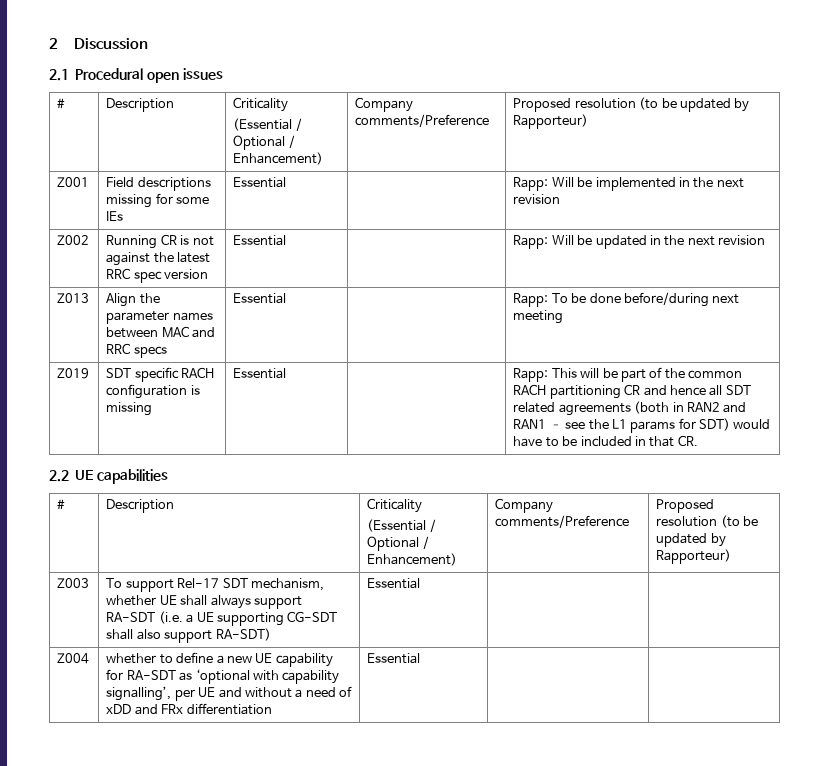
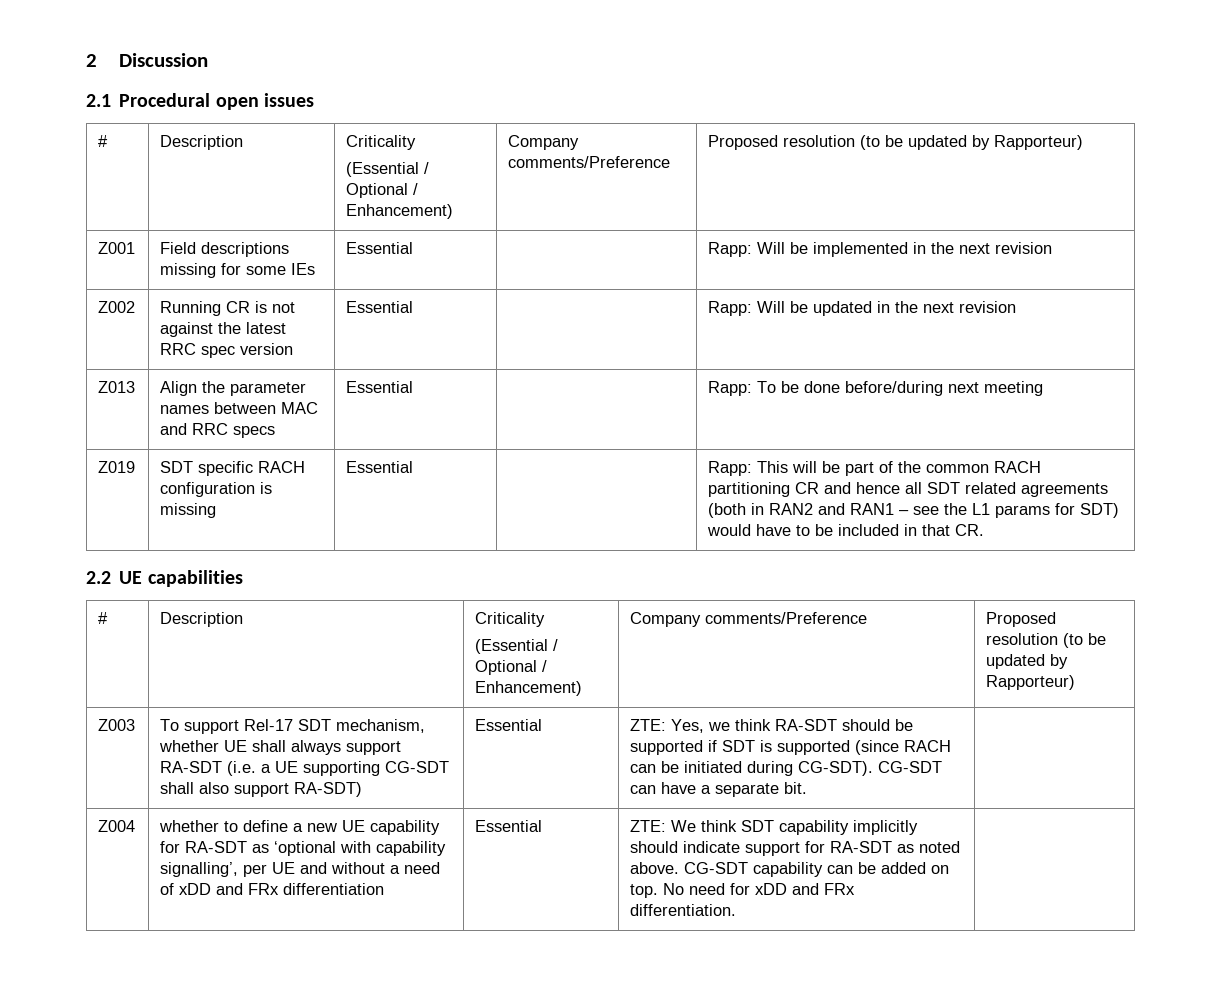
(421, 583) none -> [630,719,914,733] [630,740,952,755] [630,761,943,776] [630,782,808,797] ZTE: Yes, we think RA-SDT should be supported if SDT is supported (since RACH can be initiated during CG-SDT). CG-SDT can have a separate bit.
(421, 658) none -> [630,820,919,835] [630,841,961,856] [630,862,950,877] [630,883,856,898] [630,904,737,916] ZTE: We think SDT capability implicitly should indicate support for RA-SDT as noted above. CG-SDT capability can be added on top. No need for xDD and FRx differentiation.

